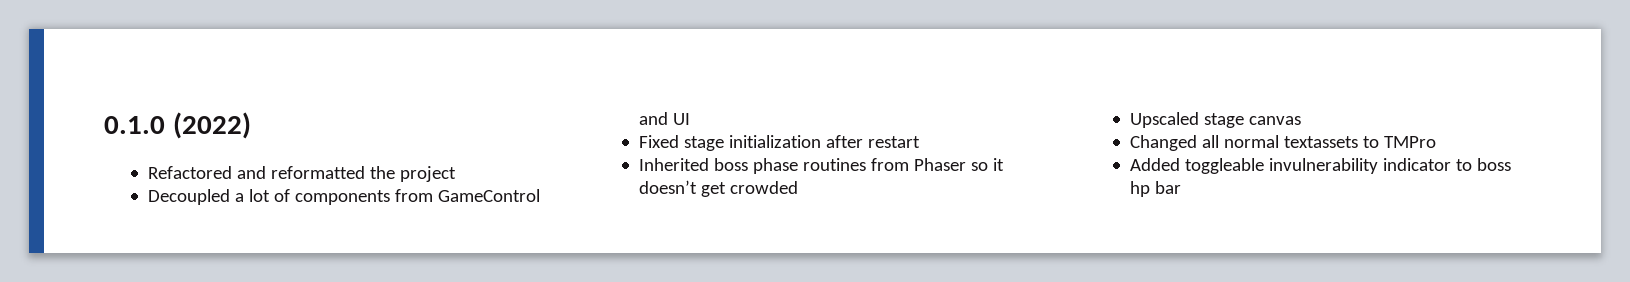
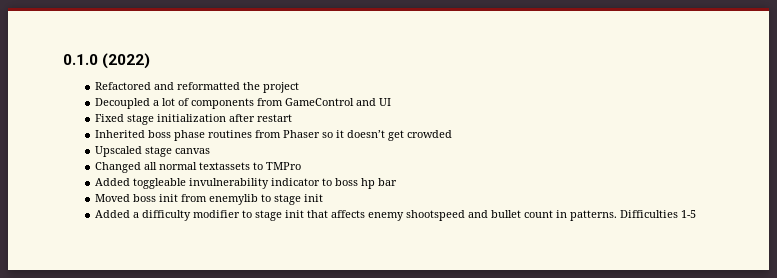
(1181, 187) none -> [94,194,323,205] [94,210,696,221] // Moved boss init from enemylib to stage init // Added a difficulty modifier to stage init that affects enemy shootspeed and bullet count in patterns. Difficulties 1-5

